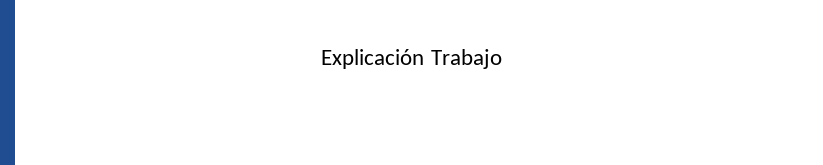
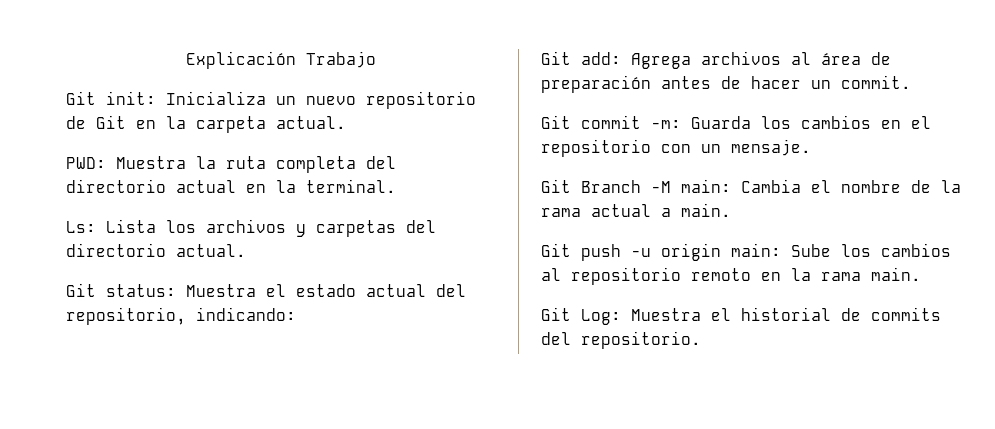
(502, 59) none -> [66,91,476,109] [66,115,346,133] [66,156,396,173] [66,179,396,193] [66,219,436,237] [66,243,246,257] [66,283,466,297] [66,307,296,325] [541,51,891,69] [541,75,911,93] [541,115,931,129] [541,139,811,157] [541,179,961,193] [541,203,731,217] [541,243,951,261] [541,267,921,285] [541,307,941,325] [541,331,701,349] // Git init: Inicializa un nuevo repositorio de Git en la carpeta actual. // PWD: Muestra la ruta completa del directorio actual en la terminal. // Ls: Lista los archivos y carpetas del directorio actual. // Git status: Muestra el estado actual del repositorio, indicando: // Git add: Agrega archivos al área de preparación antes de hacer un commit. // Git commit -m: Guarda los cambios en el repositorio con un mensaje. // Git Branch -M main: Cambia el nombre de la rama actual a main. // Git push -u origin main: Sube los cambios al repositorio remoto en la rama main. // Git Log: Muestra el historial de commits del repositorio.

